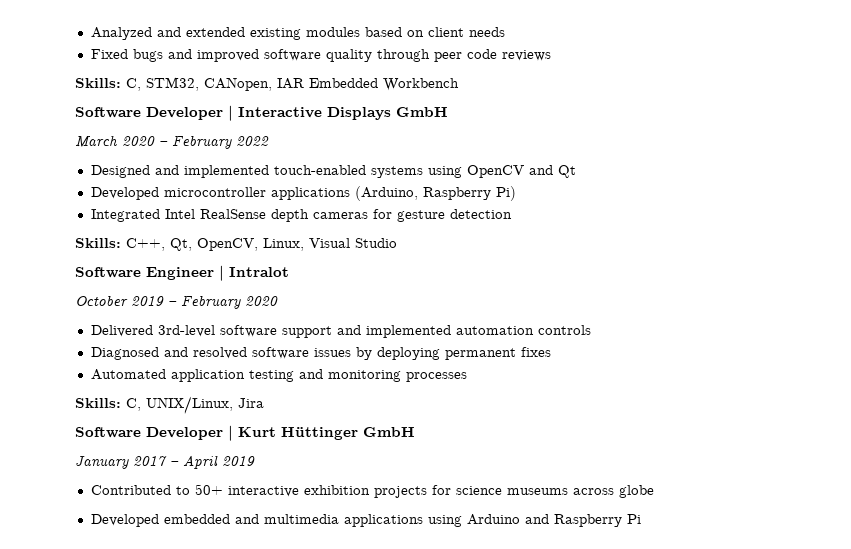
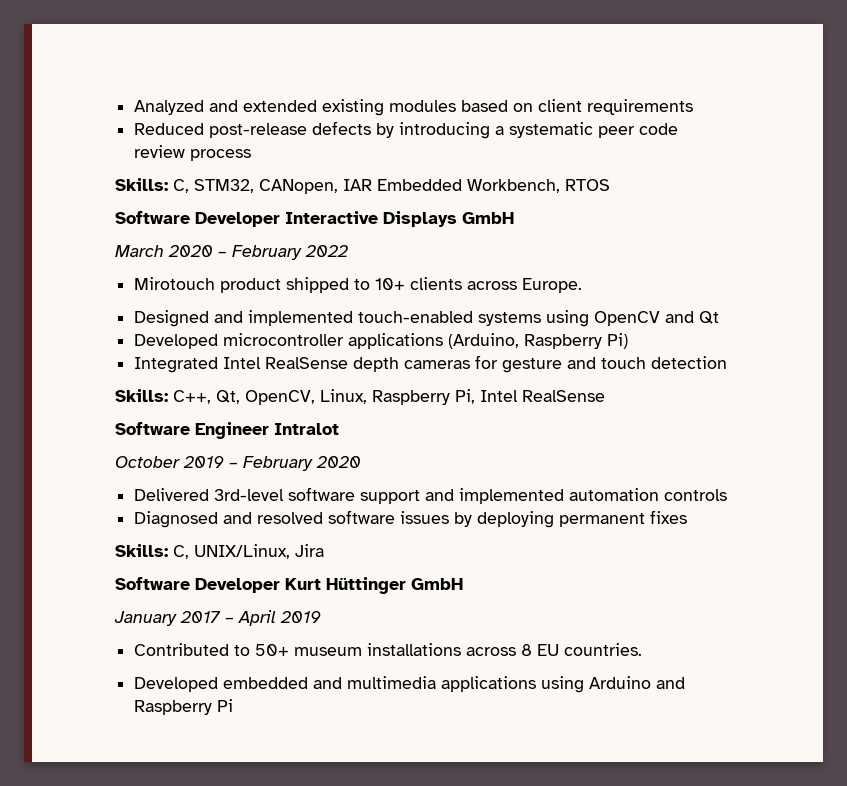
[468,27,505,37] [90,49,551,62] needs // Fixed bugs and improved software quality through peer code reviews -> [587,99,694,115] [134,121,679,139] [134,145,252,161] requirements // Reduced post-release defects by introducing a systematic peer code review process
[383,78,459,91] [75,105,233,121] Workbench // Software Developer | -> [467,179,610,193] [115,211,280,227] Workbench, RTOS // Software Developer
(269, 141) none -> [134,277,583,293] // Mirotouch product shipped to 10+ clients across Europe.
(445, 216) none -> [567,357,647,369] and touch
[309,238,397,248] Visual Studio -> [372,389,605,405] Raspberry Pi, Intel RealSense
[219,265,224,281] | -> (269, 430) none
[90,369,467,382] // Automated application testing and monitoring processes -> (688, 517) none
[228,425,233,441] | -> (280, 585) none
[227,485,654,498] interactive exhibition projects for science museums across globe -> [294,643,643,656] museum installations across 8 EU countries.

